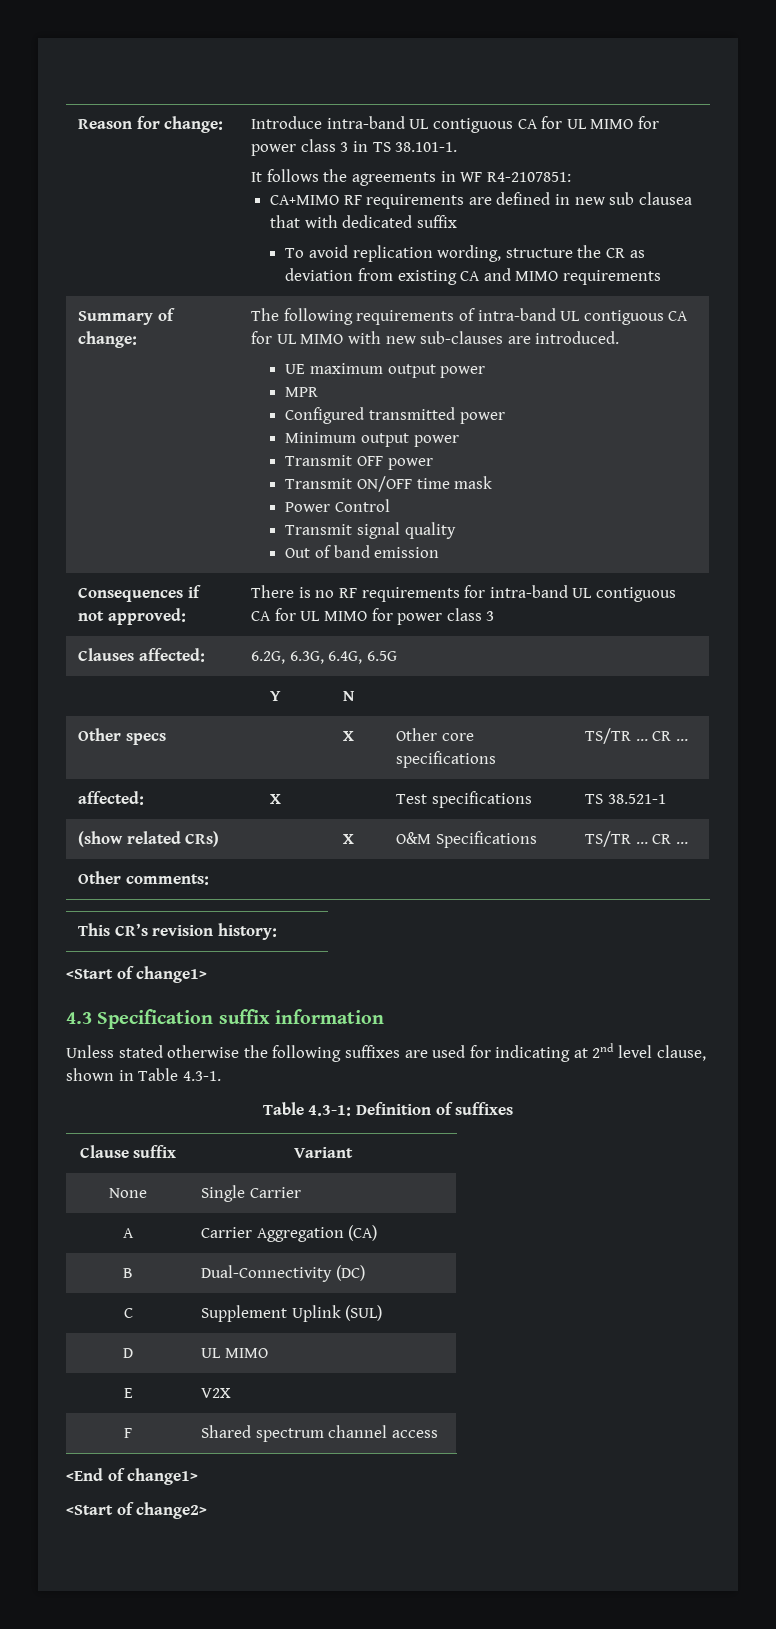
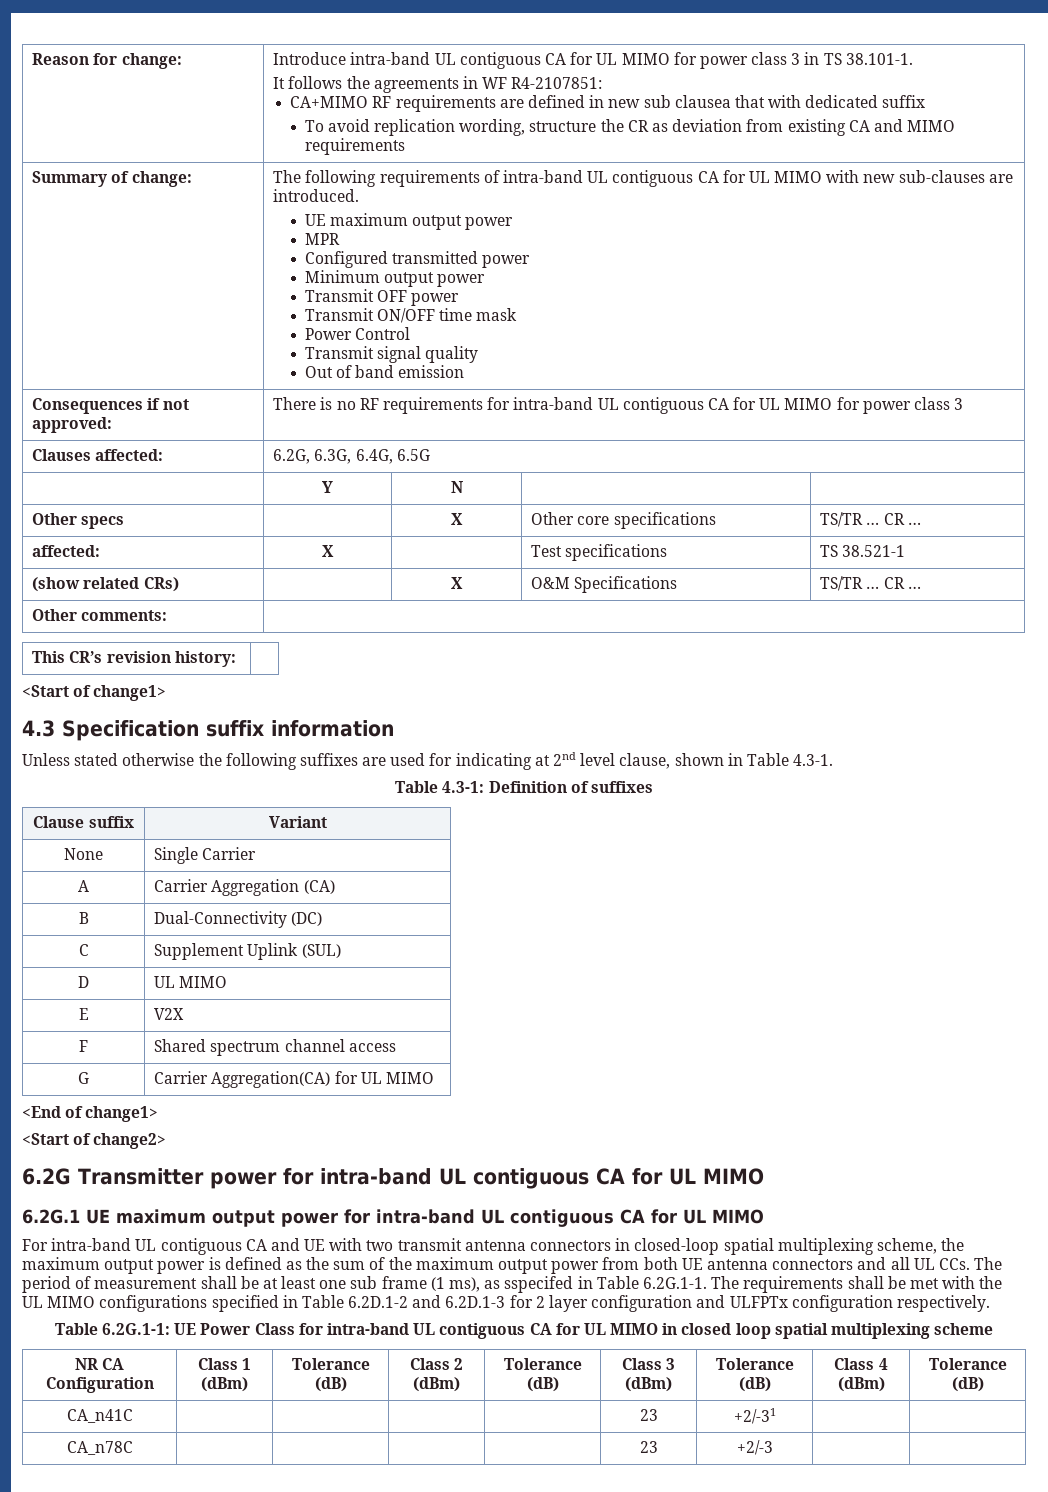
(439, 1434) none -> [78,1072,89,1084] [154,1071,434,1088] // G | Carrier Aggregation(CA) for UL MIMO
(208, 1510) none -> [22,1168,764,1189] [22,1209,764,1227] [22,1238,965,1255] [22,1257,1003,1274] [22,1276,1003,1293] [22,1295,990,1312] [54,1323,994,1339] [74,1358,125,1370] [45,1377,154,1393] [197,1358,252,1370] [201,1377,248,1392] [291,1358,370,1370] [314,1377,347,1392] [409,1358,464,1370] [413,1377,460,1392] [503,1358,582,1370] [526,1377,559,1392] [621,1358,676,1370] [625,1377,672,1392] [715,1358,794,1370] [738,1377,771,1392] [834,1358,888,1370] [837,1377,885,1392] [928,1358,1007,1370] [951,1377,984,1392] [66,1409,133,1423] [639,1409,658,1421] [733,1408,776,1424] [66,1441,133,1455] [639,1441,658,1453] [736,1440,773,1455] // 6.2G Transmitter power for intra-band UL contiguous CA for UL MIMO // 6.2G.1 UE maximum output power for intra-band UL contiguous CA for UL MIMO // For intra-band UL contiguous CA and UE with two transmit antenna connectors in closed-loop spatial multiplexing scheme, the maximum output power is defined as the sum of the maximum output power from both UE antenna connectors and all UL CCs. The period of measurement shall be at least one sub frame (1 ms), as sspecifed in Table 6.2G.1-1. The requirements shall be met with the UL MIMO configurations specified in Table 6.2D.1-2 and 6.2D.1-3 for 2 layer configuration and ULFPTx configuration respectively. // Table 6.2G.1-1: UE Power Class for intra-band UL contiguous CA for UL MIMO in closed loop spatial multiplexing scheme // NR CA Configuration | Class 1 (dBm) | Tolerance (dB) | Class 2 (dBm) | Tolerance (dB) | Class 3 (dBm) | Tolerance (dB) | Class 4 (dBm) | Tolerance (dB) // CA_n41C | | | | | 23 | +2/-31 | | // CA_n78C | | | | | 23 | +2/-3 | |

